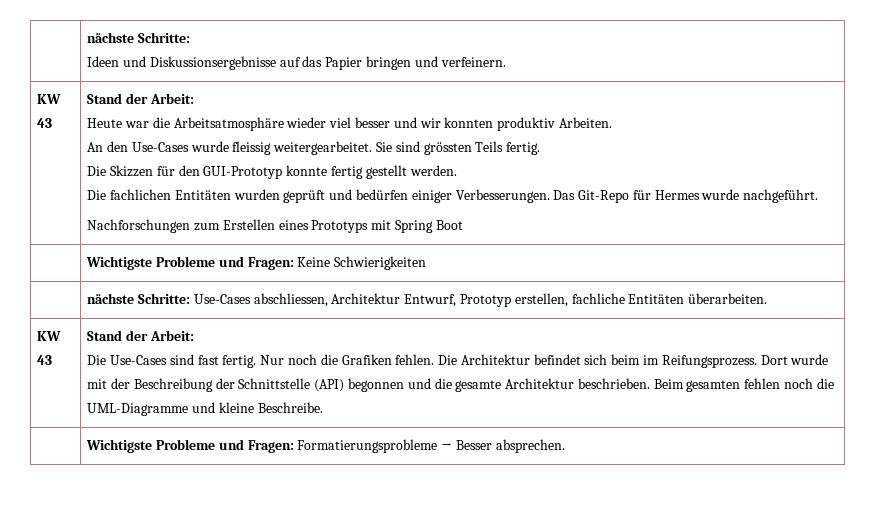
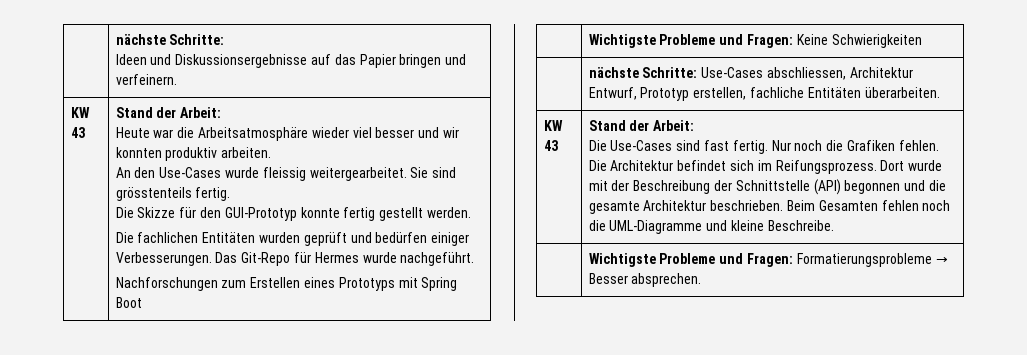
[558,117,612,128] Arbeiten. -> [221,147,272,158] arbeiten.
[423,141,504,155] grössten Teils -> [115,187,192,201] grösstenteils
[110,165,154,177] Skizzen -> [137,207,176,218] Skizze
[611,354,641,365] beim -> (754, 165) none
[686,380,741,392] gesamten -> [818,200,878,211] Gesamten

